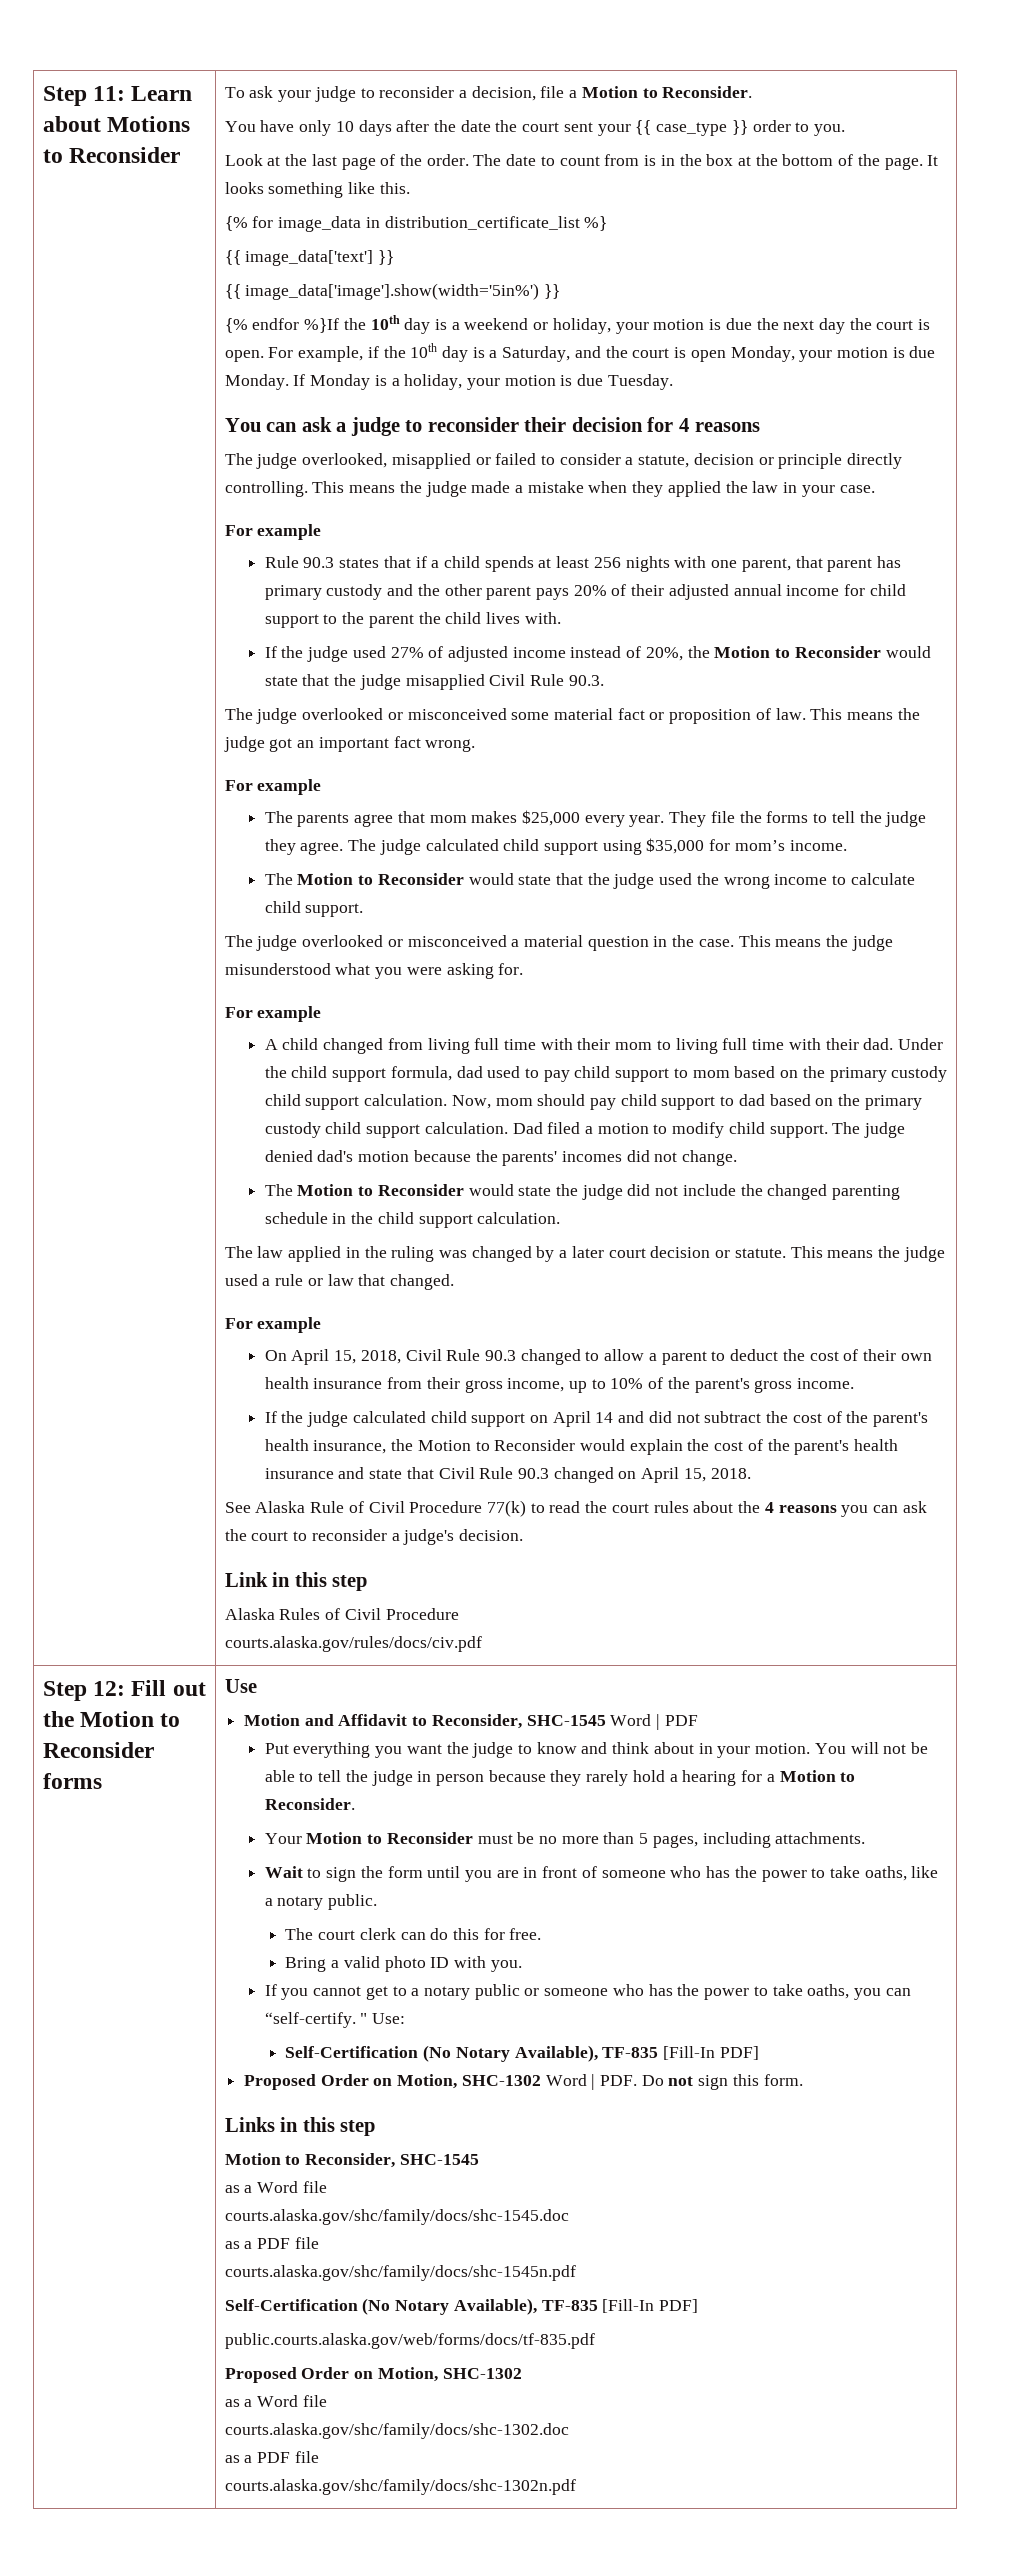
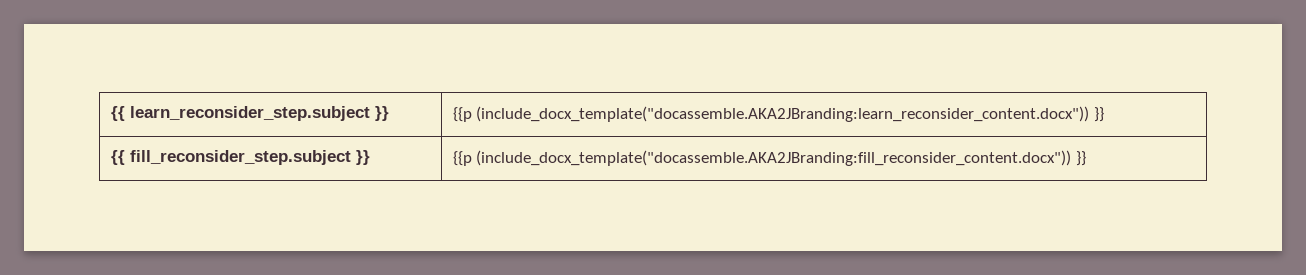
[42,86,193,106] [42,116,191,132] [42,147,181,163] [224,86,753,102] [224,120,846,136] [224,154,939,170] [224,182,410,198] [224,216,608,232] [224,250,395,266] [224,283,561,300] [224,315,931,334] [224,343,936,362] [224,374,673,390] [224,417,760,436] [224,453,903,469] [224,481,875,497] [224,524,322,540] [264,556,901,572] [264,584,906,600] [264,612,561,628] [264,646,931,662] [264,674,604,690] [224,708,920,724] [223,736,476,752] [224,779,322,795] [264,810,927,827] [264,838,847,855] [264,873,915,889] [264,901,364,917] [224,935,893,951] [224,963,524,979] [224,1006,322,1022] [264,1038,943,1054] [264,1066,948,1082] [264,1094,922,1110] [264,1122,906,1138] [264,1150,738,1166] [264,1184,901,1200] [264,1212,561,1228] [224,1246,945,1262] [224,1274,455,1290] [224,1317,322,1333] [264,1349,932,1365] [264,1377,855,1393] [264,1411,928,1427] [264,1439,899,1455] [264,1467,751,1483] [224,1500,927,1517] [224,1529,524,1545] [224,1572,368,1591] [224,1608,459,1620] [224,1636,482,1652] [42,1680,206,1701] [42,1711,181,1727] [42,1742,154,1758] [42,1773,102,1789] [224,1679,257,1693] [243,1714,698,1730] [264,1742,928,1758] [264,1770,856,1786] [264,1798,355,1810] [264,1832,866,1848] [264,1866,939,1882] [264,1894,378,1910] [285,1928,542,1940] [285,1956,522,1972] [264,1984,911,2000] [264,2012,406,2028] [285,2045,759,2062] [243,2074,803,2090] [224,2117,376,2136] [224,2153,479,2168] [224,2181,327,2193] [224,2209,569,2225] [224,2237,319,2249] [224,2265,576,2281] [224,2298,699,2315] [224,2333,595,2349] [224,2367,522,2383] [224,2395,327,2407] [224,2423,569,2439] [224,2451,319,2463] [224,2479,576,2495] Step 11: Learn about Motions to Reconsider | To ask your judge to reconsider a decision, file a Motion to Reconsider. // You have only 10 days after the date the court sent your {{ case_type }} order to you. // Look at the last page of the order. The date to count from is in the box at the bottom of the page. It looks something like this. // {% for image_data in distribution_certificate_list %} // {{ image_data['text'] }} // {{ image_data['image'].show(width='5in%') }} // {% endfor %}If the 10th day is a weekend or holiday, your motion is due the next day the court is open. For example, if the 10th day is a Saturday, and the court is open Monday, your motion is due Monday. If Monday is a holiday, your motion is due Tuesday. // You can ask a judge to reconsider their decision for 4 reasons // The judge overlooked, misapplied or failed to consider a statute, decision or principle directly controlling. This means the judge made a mistake when they applied the law in your case. // For example // Rule 90.3 states that if a child spends at least 256 nights with one parent, that parent has primary custody and the other parent pays 20% of their adjusted annual income for child support to the parent the child lives with. // If the judge used 27% of adjusted income instead of 20%, the Motion to Reconsider would state that the judge misapplied Civil Rule 90.3. // The judge overlooked or misconceived some material fact or proposition of law. This means the judge got an important fact wrong. // For example // The parents agree that mom makes $25,000 every year. They file the forms to tell the judge they agree. The judge calculated child support using $35,000 for mom’s income. // The Motion to Reconsider would state that the judge used the wrong income to calculate child support. // The judge overlooked or misconceived a material question in the case. This means the judge misunderstood what you were asking for. // For example // A child changed from living full time with their mom to living full time with their dad. Under the child support formula, dad used to pay child support to mom based on the primary custody child support calculation. Now, mom should pay child support to dad based on the primary custody child support calculation. Dad filed a motion to modify child support. The judge denied dad's motion because the parents' incomes did not change. // The Motion to Reconsider would state the judge did not include the changed parenting schedule in the child support calculation. // The law applied in the ruling was changed by a later court decision or statute. This means the judge used a rule or law that changed. // For example // On April 15, 2018, Civil Rule 90.3 changed to allow a parent to deduct the cost of their own health insurance from their gross income, up to 10% of the parent's gross income. // If the judge calculated child support on April 14 and did not subtract the cost of the parent's health insurance, the Motion to Reconsider would explain the cost of the parent's health insurance and state that Civil Rule 90.3 changed on April 15, 2018. // See Alaska Rule of Civil Procedure 77(k) to read the court rules about the 4 reasons you can ask the court to reconsider a judge's decision. // Link in this step // Alaska Rules of Civil Procedure // courts.alaska.gov/rules/docs/civ.pdf // Step 12: Fill out the Motion to Reconsider forms | Use // Motion and Affidavit to Reconsider, SHC-1545 Word | PDF // Put everything you want the judge to know and think about in your motion. You will not be able to tell the judge in person because they rarely hold a hearing for a Motion to Reconsider. // Your Motion to Reconsider must be no more than 5 pages, including attachments. // Wait to sign the form until you are in front of someone who has the power to take oaths, like a notary public. // The court clerk can do this for free. // Bring a valid photo ID with you. // If you cannot get to a notary public or someone who has the power to take oaths, you can “self-certify. " Use: // Self-Certification (No Notary Available), TF-835 [Fill-In PDF] // Proposed Order on Motion, SHC-1302 Word | PDF. Do not sign this form. // Links in this step // Motion to Reconsider, SHC-1545 // as a Word file // courts.alaska.gov/shc/family/docs/shc-1545.doc // as a PDF file // courts.alaska.gov/shc/family/docs/shc-1545n.pdf // Self-Certification (No Notary Available), TF-835 [Fill-In PDF] // public.courts.alaska.gov/web/forms/docs/tf-835.pdf // Proposed Order on Motion, SHC-1302 // as a Word file // courts.alaska.gov/shc/family/docs/shc-1302.doc // as a PDF file // courts.alaska.gov/shc/family/docs/shc-1302n.pdf -> [110,106,389,121] [452,106,1104,122] [110,150,370,165] [452,150,1086,166] {{ learn_reconsider_step.subject }} | {{p (include_docx_template("docassemble.AKA2JBranding:learn_reconsider_content.docx")) }} // {{ fill_reconsider_step.subject }} | {{p (include_docx_template("docassemble.AKA2JBranding:fill_reconsider_content.docx")) }}

